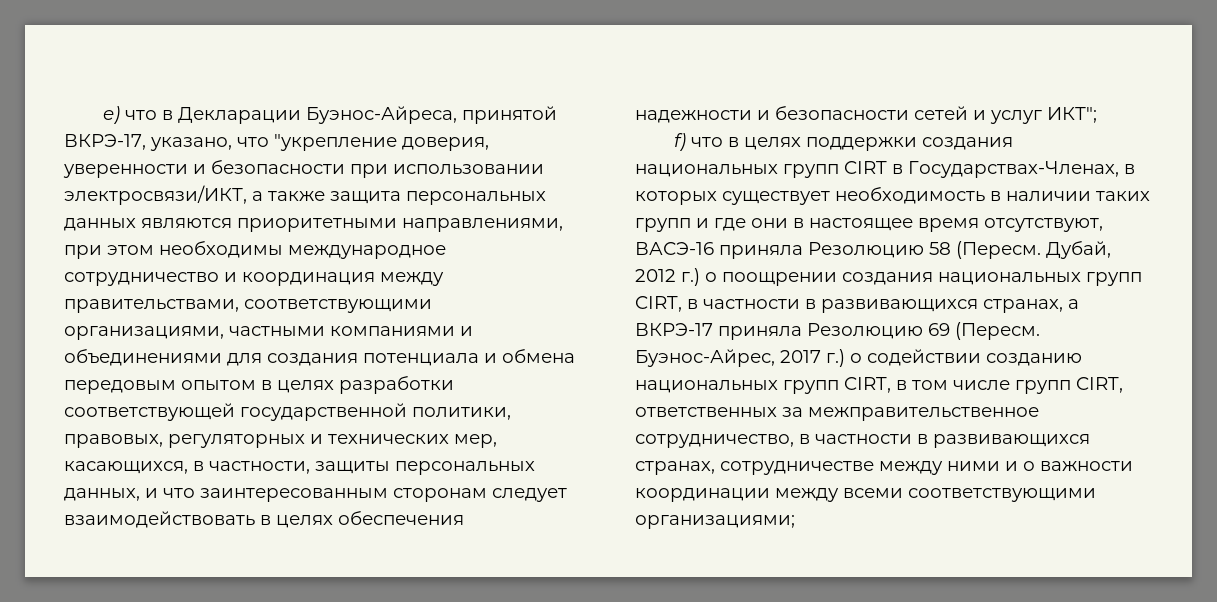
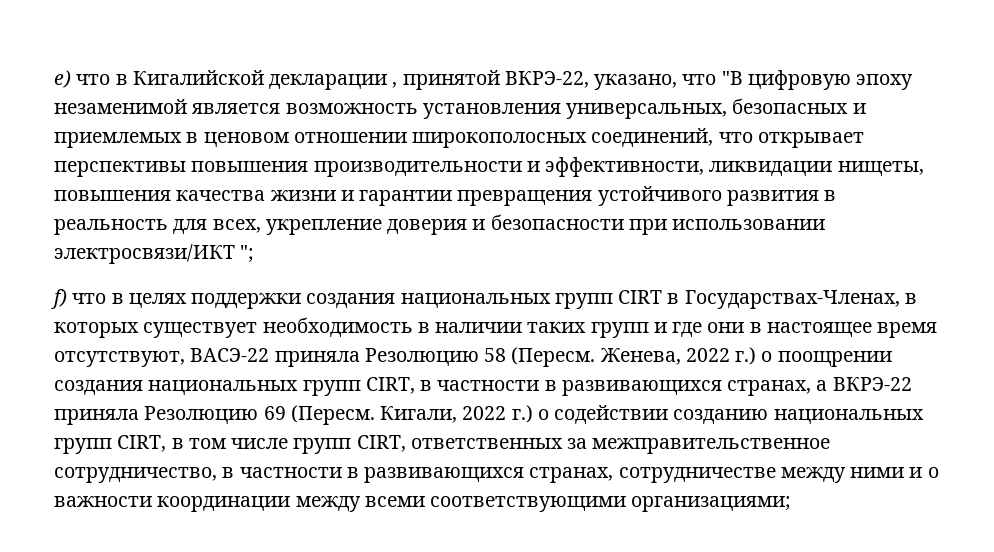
[177,106,557,124] [64,134,489,151] [63,160,544,178] [64,185,546,205] [64,218,563,232] [64,241,446,259] [64,272,444,286] [64,299,432,313] [64,326,473,340] [64,349,575,366] [64,376,454,394] [64,403,511,421] [64,434,497,448] [64,461,535,475] [64,488,567,502] [64,511,464,528] [635,106,1097,124] Декларации Буэнос-Айреса, принятой ВКРЭ-17, указано, что "укрепление доверия, уверенности и безопасности при использовании электросвязи/ИКТ, а также защита персональных данных являются приоритетными направлениями, при этом необходимы международное сотрудничество и координация между правительствами, соответствующими организациями, частными компаниями и объединениями для создания потенциала и обмена передовым опытом в целях разработки соответствующей государственной политики, правовых, регуляторных и технических мер, касающихся, в частности, защиты персональных данных, и что заинтересованным сторонам следует взаимодействовать в целях обеспечения надежности и безопасности сетей и услуг ИКТ"; -> [132,70,914,90] [54,98,866,119] [54,128,864,148] [54,157,924,177] [54,186,837,206] [54,214,826,235] [54,244,255,264] Кигалийской декларации , принятой ВКРЭ-22, указано, что "В цифровую эпоху незаменимой является возможность установления универсальных, безопасных и приемлемых в ценовом отношении широкополосных соединений, что открывает перспективы повышения производительности и эффективности, ликвидации нищеты, повышения качества жизни и гарантии превращения устойчивого развития в реальность для всех, укрепление доверия и безопасности при использовании электросвязи/ИКТ ";
[635,242,714,255] ВАСЭ-16 -> [190,348,270,362] ВАСЭ-22
[1046,241,1111,259] [635,269,676,282] Дубай, 2012 -> [600,348,730,365] Женева, 2022
[635,323,713,336] ВКРЭ-17 -> [832,377,912,391] ВКРЭ-22
[635,349,821,367] Буэнос-Айрес, 2017 -> [380,406,507,423] Кигали, 2022

